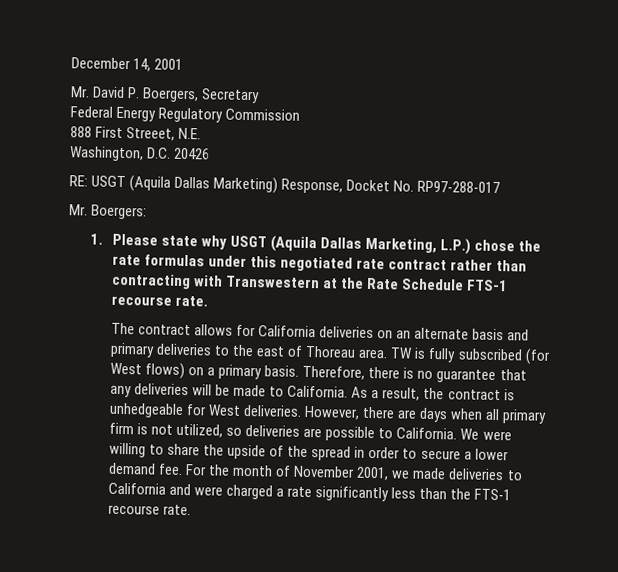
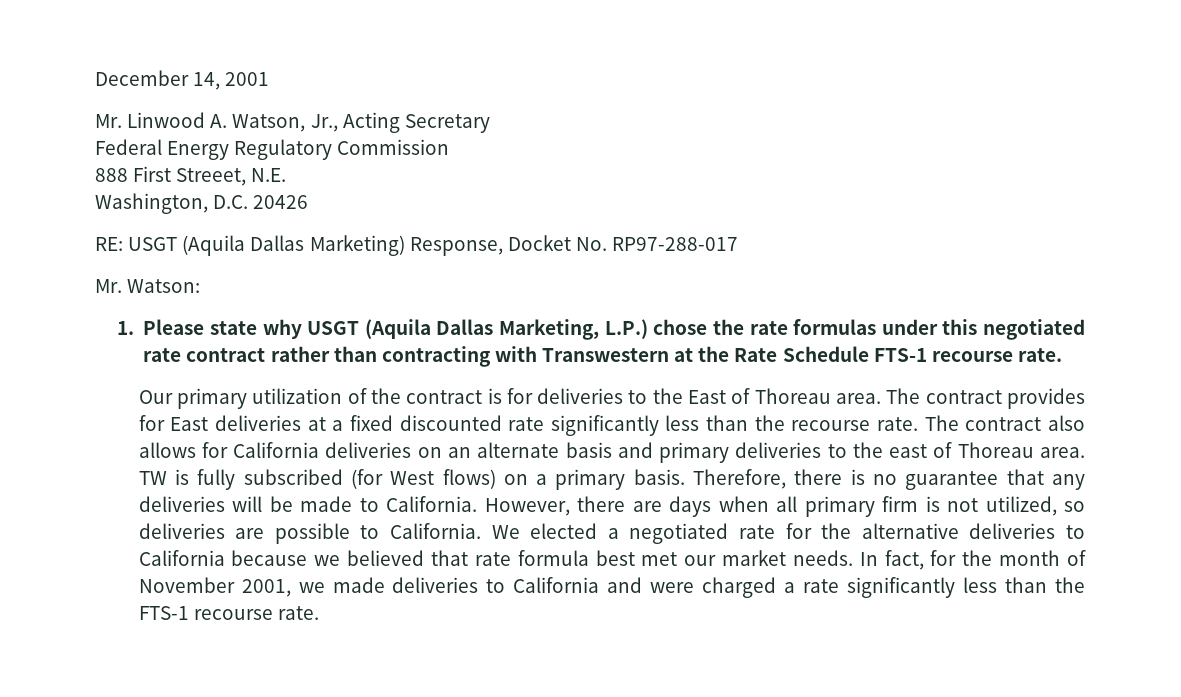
[92,86,200,103] David P. Boergers, -> [127,112,400,133] Linwood A. Watson, Jr., Acting
[91,204,148,220] Boergers: -> [127,279,201,293] Watson:
[110,322,192,336] The contract -> [138,388,1085,409] [138,415,1086,436] Our primary utilization of the contract is for deliveries to the East of Thoreau area. The contract provides for East deliveries at a fixed discounted rate significantly less than the recourse rate. The contract also
[351,386,515,401] [108,402,303,418] As a result, the contract is unhedgeable for West deliveries. -> (478, 504) none
[482,430,512,441] [108,442,509,461] [107,462,208,476] were willing to share the upside of the spread in order to secure a lower demand fee. For -> [530,523,1085,544] [138,550,957,570] elected a negotiated rate for the alternative deliveries to California because we believed that rate formula best met our market needs. In fact, for

